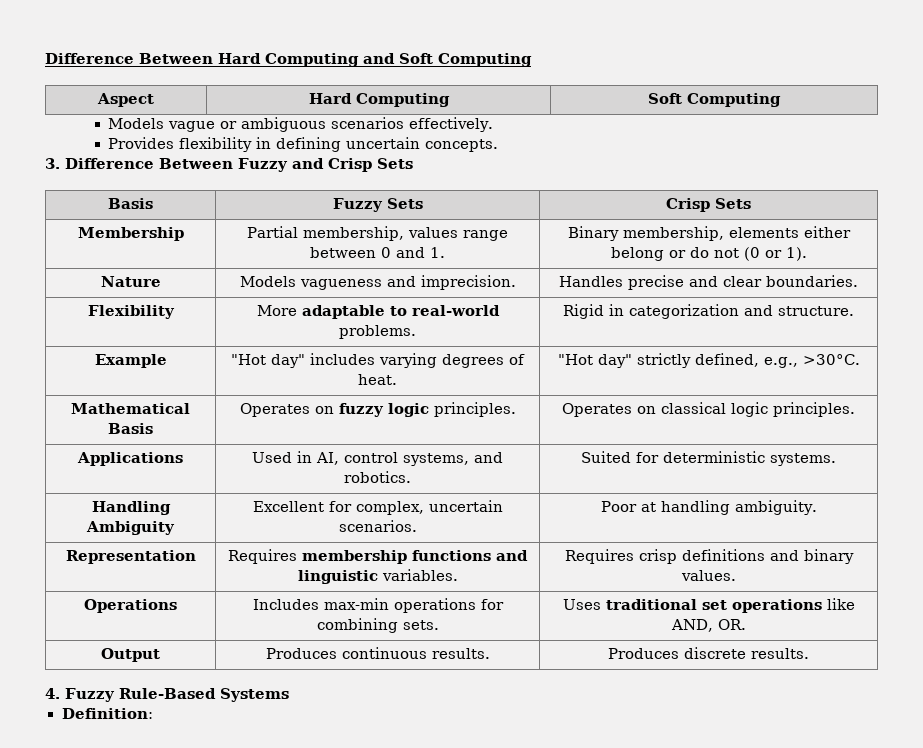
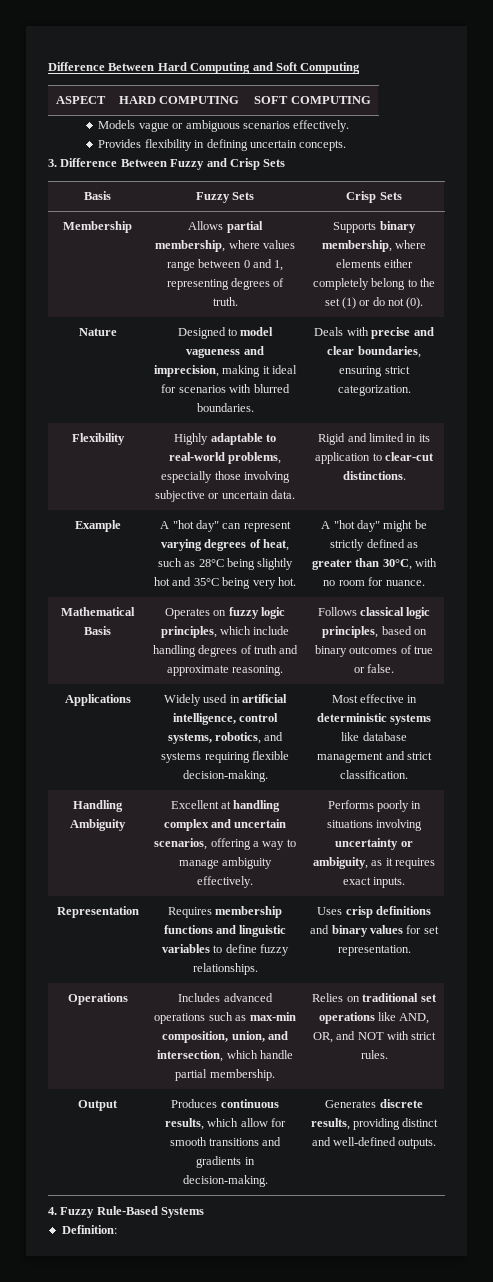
[97,93,154,107] [308,93,450,107] [648,93,781,107] Aspect | Hard Computing | Soft Computing -> [55,96,106,104] [118,96,240,104] [254,96,371,104] ASPECT | HARD COMPUTING | SOFT COMPUTING
[247,226,404,241] Partial membership, -> [188,221,263,233] [155,240,260,252] Allows partial membership, where
[430,247,445,258] [567,226,851,241] [610,247,807,261] [100,276,161,287] [239,275,516,290] [559,275,858,290] 1. | Binary membership, elements either belong or do not (0 or 1). // Nature | Models vagueness and imprecision. | Handles precise and clear boundaries. -> [274,260,284,271] [166,278,285,290] [212,297,238,306] [333,221,416,233] [321,240,427,252] [335,259,414,268] [312,278,436,290] [324,297,424,309] [78,328,117,336] [177,327,274,339] [186,346,264,358] [153,365,298,377] [161,384,290,393] [196,403,254,412] [314,327,434,339] [327,346,421,358] [339,366,410,377] [337,385,411,396] 1, representing degrees of truth. | Supports binary membership, where elements either completely belong to the set (1) or do not (0). // Nature | Designed to model vagueness and imprecision, making it ideal for scenarios with blurred boundaries. | Deals with precise and clear boundaries, ensuring strict categorization.
[256,305,297,316] More -> [174,433,209,445] Highly
[339,325,416,339] [563,304,854,319] [94,354,167,368] [231,353,525,368] [358,374,397,385] [557,353,860,368] problems. | Rigid in categorization and structure. // Example | "Hot day" includes varying degrees of heat. | "Hot day" strictly defined, e.g., >30°C. -> [228,452,282,464] [161,471,290,483] [154,490,296,502] [318,433,430,445] [315,452,434,464] [342,471,406,480] [74,520,121,532] [160,520,291,532] [160,539,290,551] [157,558,294,570] [154,577,296,589] [321,520,427,532] [330,539,418,551] [311,558,438,570] [323,577,425,586] problems, especially those involving subjective or uncertain data. | Rigid and limited in its application to clear-cut distinctions. // Example | A "hot day" can represent varying degrees of heat, such as 28°C being slightly hot and 35°C being very hot. | A "hot day" might be strictly defined as greater than 30°C, with no room for nuance.
[433,402,516,417] [562,402,855,417] [77,452,183,466] [252,451,503,466] [344,471,411,483] [581,451,836,466] [91,501,171,515] [86,521,175,535] [252,500,503,515] [338,520,417,532] [600,500,817,515] principles. | Operates on classical logic principles. // Applications | Used in AI, control systems, and robotics. | Suited for deterministic systems. // Handling Ambiguity | Excellent for complex, uncertain scenarios. | Poor at handling ambiguity. -> [160,626,290,638] [152,645,299,657] [166,665,284,676] [317,607,431,619] [322,626,427,638] [314,645,434,657] [353,664,395,673] [64,694,131,706] [163,694,288,706] [172,713,279,725] [167,732,284,744] [161,751,289,763] [182,770,268,782] [331,694,418,703] [316,713,432,725] [341,732,407,741] [317,751,432,763] [340,770,409,779] [73,800,123,812] [70,819,126,831] [170,800,281,812] [163,819,287,831] [154,838,296,850] [178,857,273,869] [196,876,253,888] [327,800,422,812] [326,819,423,831] [335,838,413,850] [312,857,436,869] [342,877,406,888] principles, which include handling degrees of truth and approximate reasoning. | Follows classical logic principles, based on binary outcomes of true or false. // Applications | Widely used in artificial intelligence, control systems, robotics, and systems requiring flexible decision-making. | Most effective in deterministic systems like database management and strict classification. // Handling Ambiguity | Excellent at handling complex and uncertain scenarios, offering a way to manage ambiguity effectively. | Performs poorly in situations involving uncertainty or ambiguity, as it requires exact inputs.
[381,569,458,581] [564,549,854,564] [680,570,736,581] [84,599,177,613] [252,598,504,613] [316,618,439,633] [562,599,601,610] variables. | Requires crisp definitions and binary values. // Operations | Includes max-min operations for combining sets. | Uses -> [161,944,290,956] [192,963,258,975] [317,906,431,918] [310,925,439,937] [337,945,411,956] [67,993,128,1005] [178,993,273,1002] [154,1012,296,1024] [162,1031,288,1043] [157,1050,293,1062] [175,1069,275,1081] [312,993,360,1002] variables to define fuzzy relationships. | Uses crisp definitions and binary values for set representation. // Operations | Includes advanced operations such as max-min composition, union, and intersection, which handle partial membership. | Relies on
[717,619,746,630] [101,648,160,662] [265,647,490,659] [608,647,809,659] OR. // Output | Produces continuous results. | Produces discrete results. -> [312,1031,437,1043] [360,1050,388,1059] [78,1100,118,1111] [171,1099,279,1108] [164,1118,287,1130] [169,1137,282,1146] [196,1156,255,1168] [182,1175,268,1187] [325,1099,423,1108] [310,1118,439,1130] [311,1137,437,1149] OR, and NOT with strict rules. // Output | Produces continuous results, which allow for smooth transitions and gradients in decision-making. | Generates discrete results, providing distinct and well-defined outputs.

